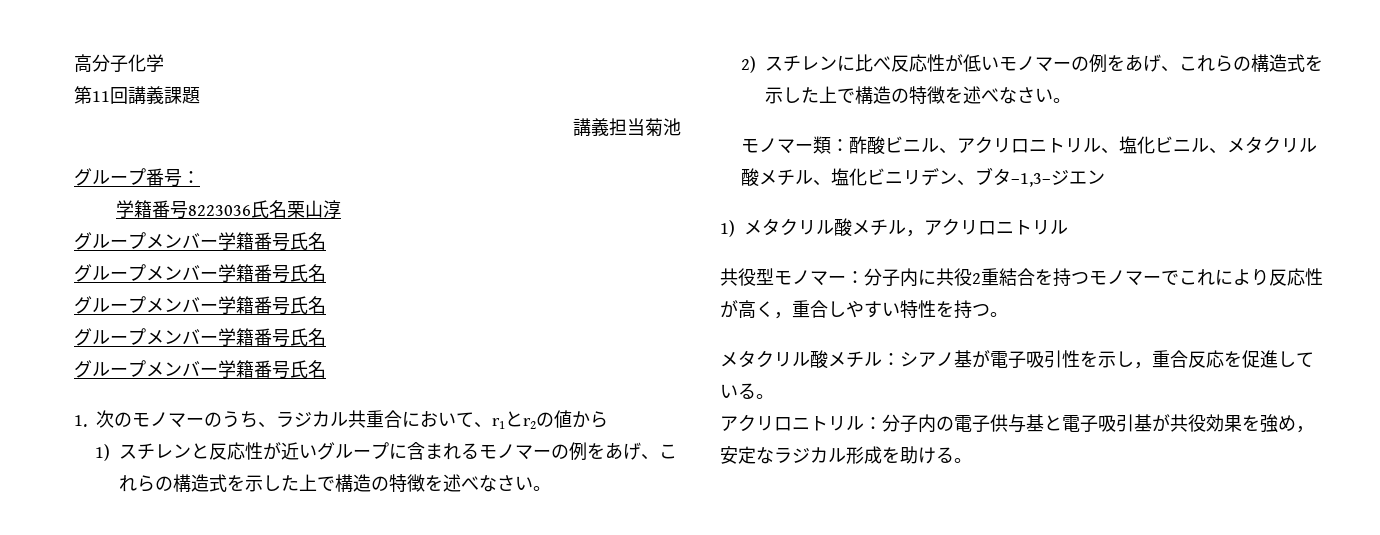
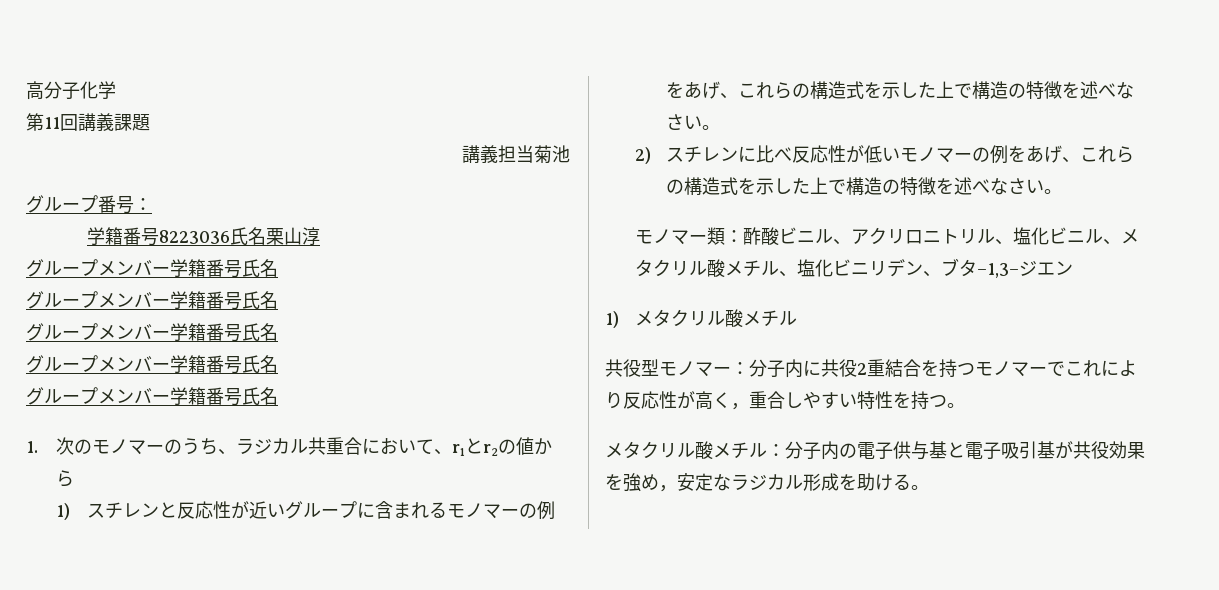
[906,218,1068,237] ，アクリロニトリル -> (798, 318) none
[900,350,1314,369] [720,383,774,399] [720,414,882,432] シアノ基が電子吸引性を示し，重合反応を促進している。 // アクリロニトリル： -> (785, 450) none

